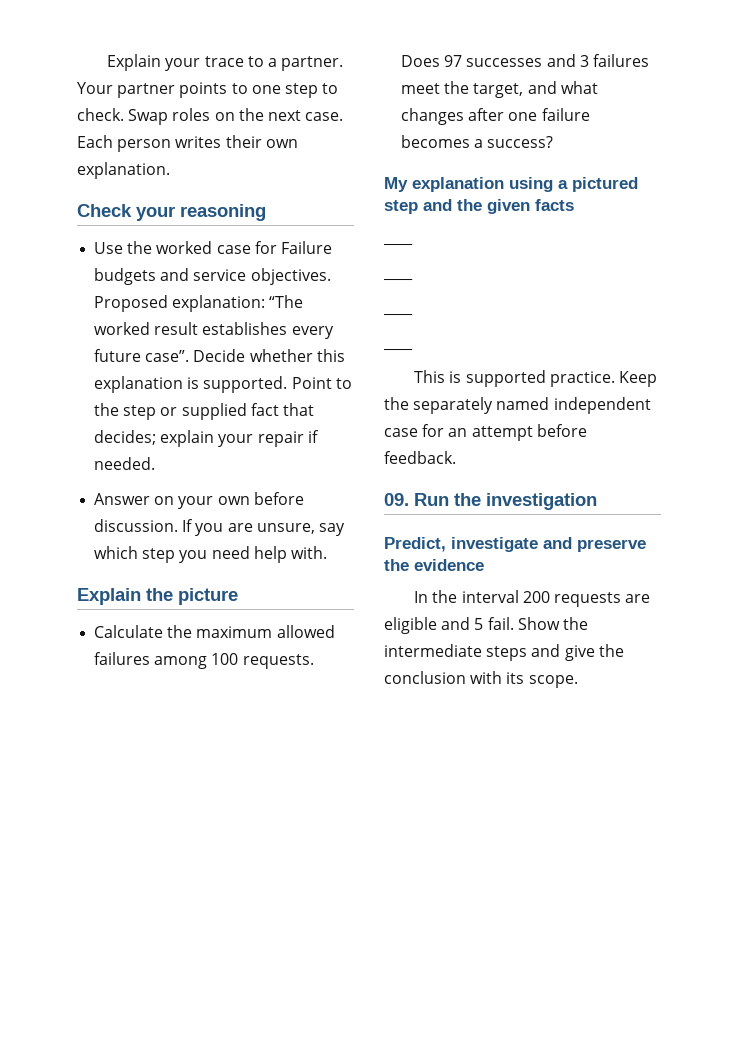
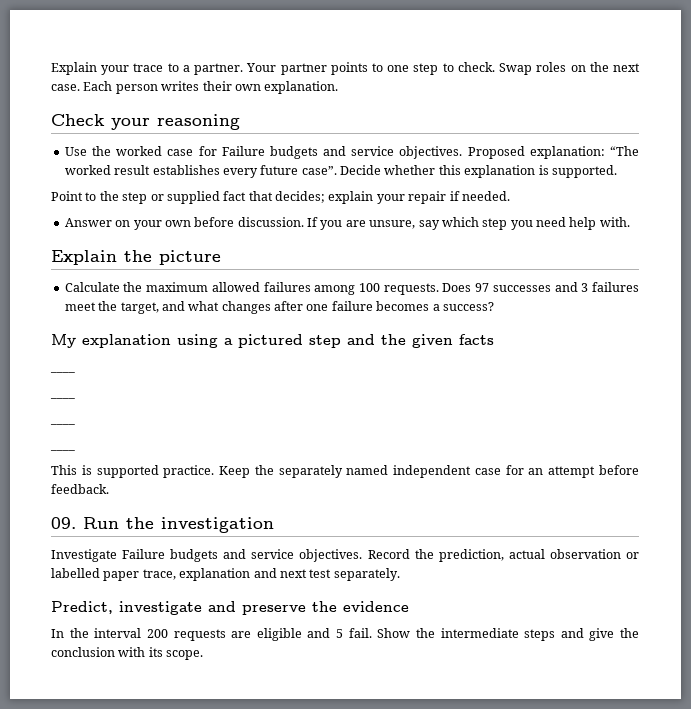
(288, 384) none -> (617, 171) //
(597, 501) none -> [51,549,639,562] [51,568,400,581] // Investigate Failure budgets and service objectives. Record the prediction, actual observation or labelled paper trace, explanation and next test separately.

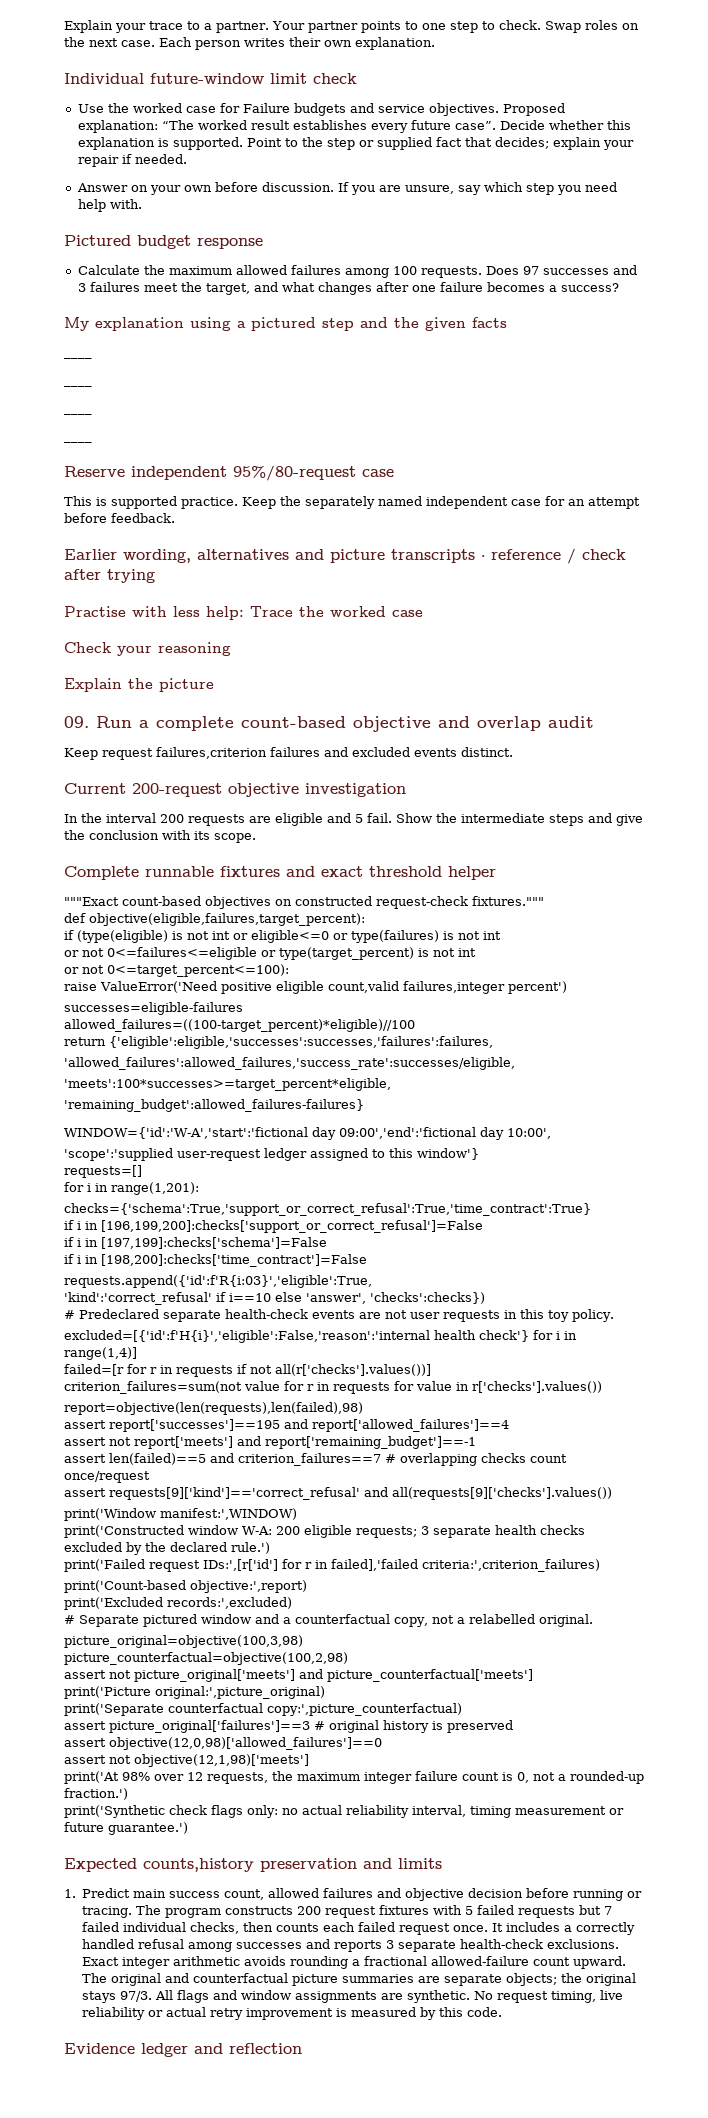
[51,114,240,130] Check your reasoning -> [64,73,357,84] Individual future-window limit check
(617, 171) // -> (243, 143) none
[51,250,221,265] Explain the picture -> [64,235,263,249] Pictured budget response
(75, 450) none -> [64,465,394,481] // Reserve independent 95%/80-request case
[51,517,274,533] [51,549,639,562] [51,568,400,581] [51,601,409,615] 09. Run the investigation // Investigate Failure budgets and service objectives. Record the prediction, actual observation or labelled paper trace, explanation and next test separately. // Predict, investigate and preserve the evidence -> [64,548,626,564] [64,569,155,583] [64,606,423,620] [64,642,231,656] [64,678,214,692] [64,716,594,732] [64,747,513,760] [64,783,406,797] Earlier wording, alternatives and picture transcripts · reference / check after trying // Practise with less help: Trace the worked case // Check your reasoning // Explain the picture // 09. Run a complete count-based objective and overlap audit // Keep request failures,criterion failures and excluded events distinct. // Current 200-request objective investigation
(204, 655) none -> [64,866,496,880] [64,896,544,909] [64,913,365,926] [64,930,501,943] [64,947,476,960] [64,964,289,977] [64,981,567,994] [64,1002,243,1015] [64,1019,415,1032] [64,1036,493,1049] [64,1057,515,1070] [64,1078,391,1091] [64,1099,364,1112] [64,1127,551,1140] [64,1148,479,1161] [64,1165,142,1178] [64,1182,199,1195] [64,1203,591,1216] [64,1220,483,1233] [64,1237,327,1249] [64,1254,367,1267] [64,1275,372,1288] [64,1292,485,1305] [64,1309,614,1322] [64,1330,577,1343] [64,1347,137,1360] [64,1364,431,1377] [64,1381,602,1394] [64,1402,363,1415] [64,1419,509,1432] [64,1436,476,1449] [64,1453,567,1466] [64,1471,150,1483] [64,1487,612,1500] [64,1508,297,1521] [64,1525,585,1538] [64,1542,270,1555] [64,1559,600,1572] [64,1580,307,1593] [64,1597,292,1610] [64,1614,593,1627] [64,1635,303,1648] [64,1652,348,1665] [64,1669,533,1682] [64,1686,325,1699] [64,1703,462,1716] [64,1720,513,1733] [64,1737,382,1750] [64,1754,309,1767] [64,1771,644,1784] [64,1788,128,1800] [64,1805,624,1818] [64,1822,188,1835] [64,1858,442,1872] [64,1888,643,1901] [82,1905,613,1918] [82,1922,636,1935] [82,1939,620,1952] [82,1956,627,1969] [82,1973,637,1986] [82,1990,624,2003] [82,2007,503,2020] [64,2043,302,2057] // Complete runnable fixtures and exact threshold helper // """Exact count-based objectives on constructed request-check fixtures.""" // def objective(eligible,failures,target_percent): // if (type(eligible) is not int or eligible<=0 or type(failures) is not int // or not 0<=failures<=eligible or type(target_percent) is not int // or not 0<=target_percent<=100): // raise ValueError('Need positive eligible count,valid failures,integer percent') // successes=eligible-failures // allowed_failures=((100-target_percent)*eligible)//100 // return {'eligible':eligible,'successes':successes,'failures':failures, // 'allowed_failures':allowed_failures,'success_rate':successes/eligible, // 'meets':100*successes>=target_percent*eligible, // 'remaining_budget':allowed_failures-failures} // WINDOW={'id':'W-A','start':'fictional day 09:00','end':'fictional day 10:00', // 'scope':'supplied user-request ledger assigned to this window'} // requests=[] // for i in range(1,201): // checks={'schema':True,'support_or_correct_refusal':True,'time_contract':True} // if i in [196,199,200]:checks['support_or_correct_refusal']=False // if i in [197,199]:checks['schema']=False // if i in [198,200]:checks['time_contract']=False // requests.append({'id':f'R{i:03}','eligible':True, // 'kind':'correct_refusal' if i==10 else 'answer', 'checks':checks}) // # Predeclared separate health-check events are not user requests in this toy policy. // excluded=[{'id':f'H{i}','eligible':False,'reason':'internal health check'} for i in range(1,4)] // failed=[r for r in requests if not all(r['checks'].values())] // criterion_failures=sum(not value for r in requests for value in r['checks'].values()) // report=objective(len(requests),len(failed),98) // assert report['successes']==195 and report['allowed_failures']==4 // assert not report['meets'] and report['remaining_budget']==-1 // assert len(failed)==5 and criterion_failures==7 # overlapping checks count once/request // assert requests[9]['kind']=='correct_refusal' and all(requests[9]['checks'].values()) // print('Window manifest:',WINDOW) // print('Constructed window W-A: 200 eligible requests; 3 separate health checks excluded by the declared rule.') // print('Failed request IDs:',[r['id'] for r in failed],'failed criteria:',criterion_failures) // print('Count-based objective:',report) // print('Excluded records:',excluded) // # Separate pictured window and a counterfactual copy, not a relabelled original. // picture_original=objective(100,3,98) // picture_counterfactual=objective(100,2,98) // assert not picture_original['meets'] and picture_counterfactual['meets'] // print('Picture original:',picture_original) // print('Separate counterfactual copy:',picture_counterfactual) // assert picture_original['failures']==3 # original history is preserved // assert objective(12,0,98)['allowed_failures']==0 // assert not objective(12,1,98)['meets'] // print('At 98% over 12 requests, the maximum integer failure count is 0, not a rounded-up fraction.') // print('Synthetic check flags only: no actual reliability interval, timing measurement or future guarantee.') // Expected counts,history preservation and limits // 1. Predict main success count, allowed failures and objective decision before running or tracing. The program constructs 200 request fixtures with 5 failed requests but 7 failed individual checks, then counts each failed request once. It includes a correctly handled refusal among successes and reports 3 separate health-check exclusions. Exact integer arithmetic avoids rounding a fractional allowed-failure count upward. The original and counterfactual picture summaries are separate objects; the original stays 97/3. All flags and window assignments are synthetic. No request timing, live reliability or actual retry improvement is measured by this code. // Evidence ledger and reflection

